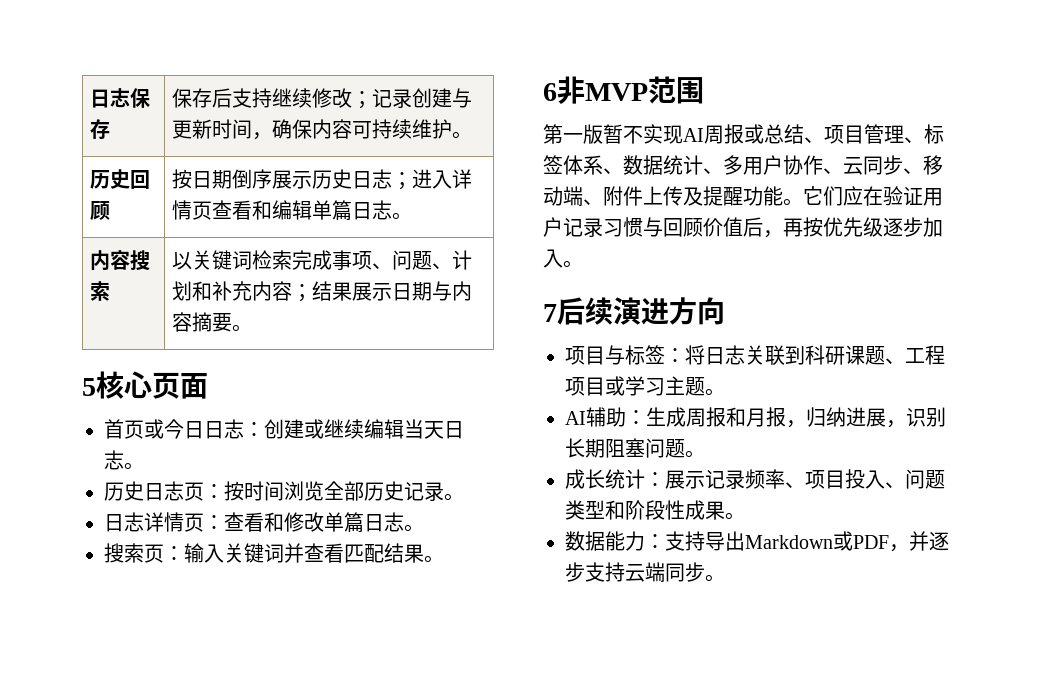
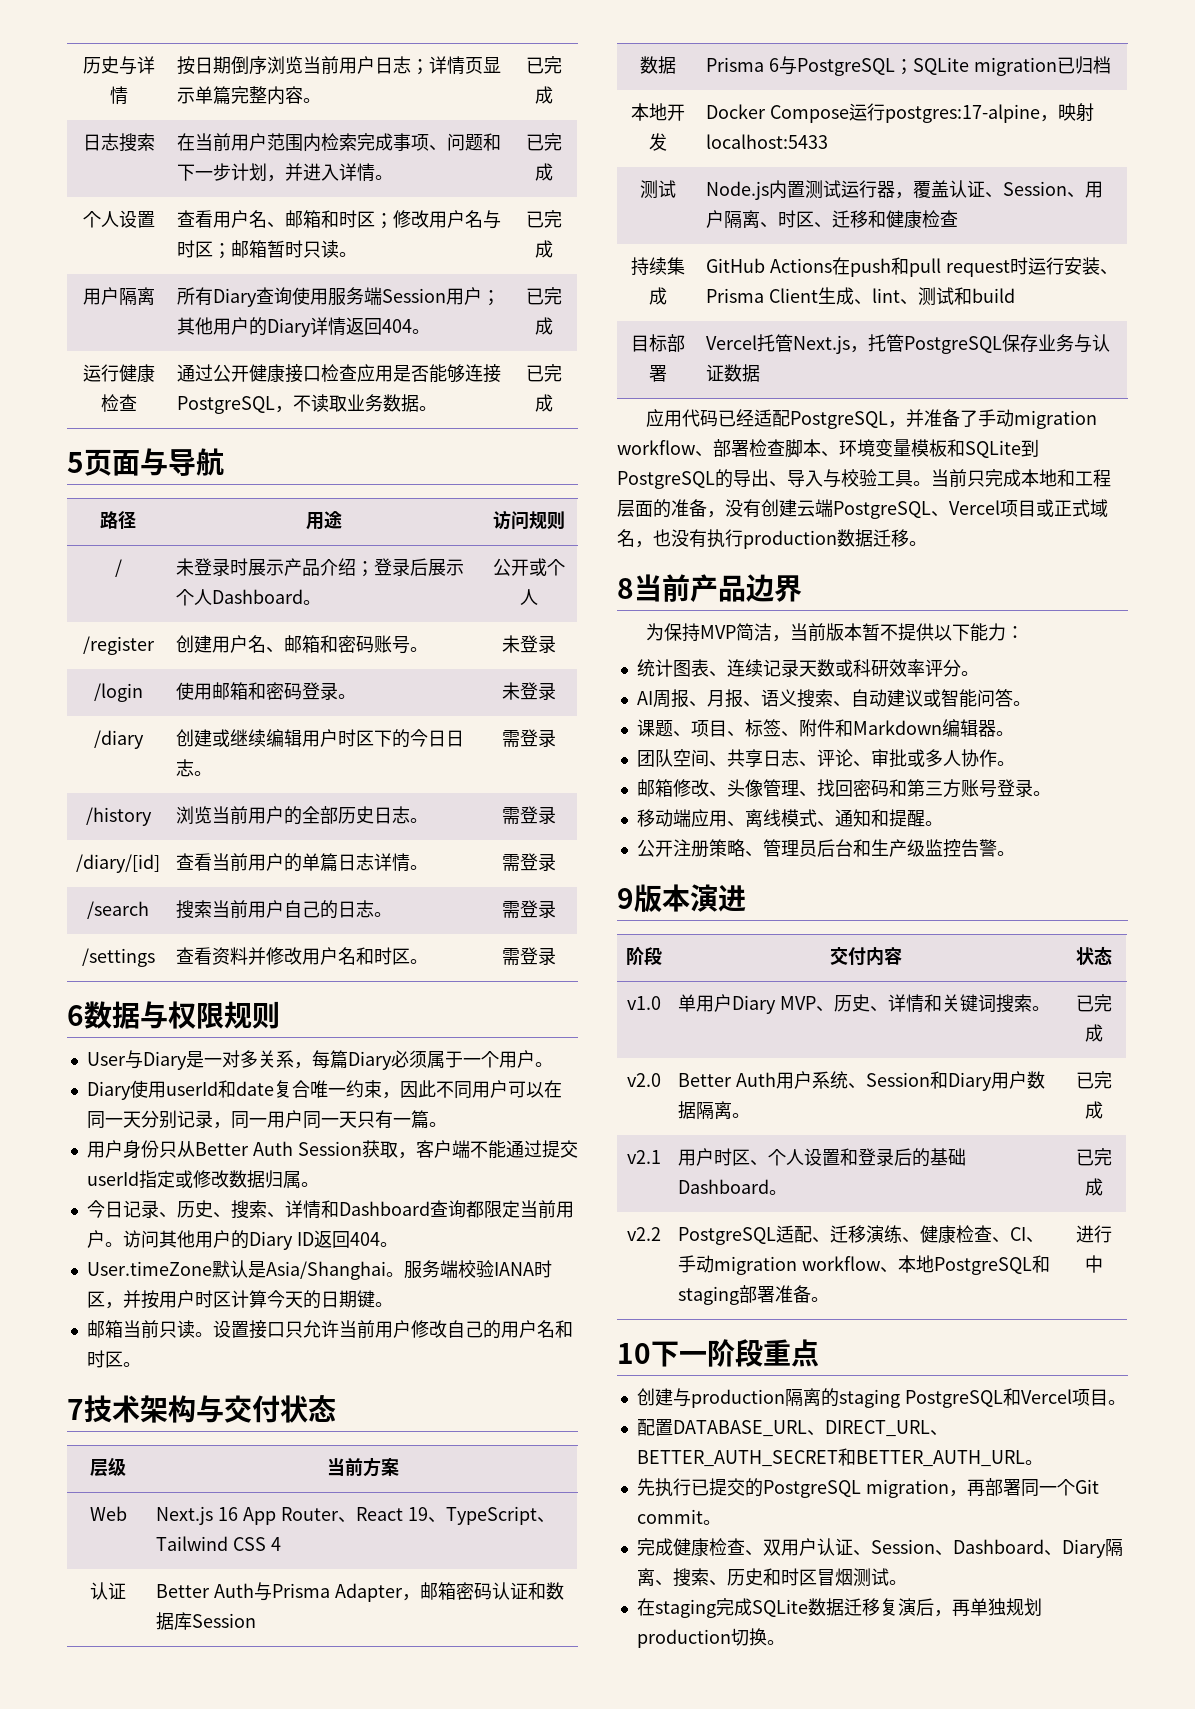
[90,88,151,108] [90,119,111,139] [172,88,473,109] [172,119,473,140] [90,169,151,189] [90,200,111,221] [172,169,473,190] [172,200,413,221] [90,250,151,271] [90,281,111,301] [172,250,253,270] 日志保存 | 保存后支持继续修改；记录创建与更新时间，确保内容可持续维护。 // 历史回顾 | 按日期倒序展示历史日志；进入详情页查看和编辑单篇日志。 // 内容搜索 | 以关键词 -> [82,56,155,75] [109,86,128,105] [177,56,502,75] [177,86,322,105] [525,56,562,74] [534,86,553,104] [82,133,155,152] [177,133,322,152] 历史与详情 | 按日期倒序浏览当前用户日志；详情页显示单篇完整内容。 | 已完成 // 日志搜索 | 在当前用户范围内
[432,250,473,270] [172,281,473,302] [172,312,253,332] [82,371,208,399] [104,419,464,439] [104,450,144,470] [104,481,464,501] [104,512,424,533] [104,543,444,563] [543,76,704,104] [543,124,944,144] [543,155,943,175] [543,186,943,206] [543,217,943,238] [543,249,583,268] [543,297,725,325] [565,345,945,366] [565,376,725,396] [565,407,946,428] [565,438,705,458] [565,469,945,489] [565,500,745,520] [565,531,949,552] [565,562,705,582] 、计划和补充内容；结果展示日期与内容摘要。 // 5核心页面 // 首页或今日日志：创建或继续编辑当天日志。 // 历史日志页：按时间浏览全部历史记录。 // 日志详情页：查看和修改单篇日志。 // 搜索页：输入关键词并查看匹配结果。 // 6非MVP范围 // 第一版暂不实现AI周报或总结、项目管理、标签体系、数据统计、多用户协作、云同步、移动端、附件上传及提醒功能。它们应在验证用户记录习惯与回顾价值后，再按优先级逐步加入。 // 7后续演进方向 // 项目与标签：将日志关联到科研课题、工程项目或学习主题。 // AI辅助：生成周报和月报，归纳进展，识别长期阻塞问题。 // 成长统计：展示记录频率、项目投入、问题类型和阶段性成果。 // 数据能力：支持导出Markdown或PDF，并逐步支持云端同步 -> [483,133,502,151] [177,163,394,182] [525,133,562,151] [534,163,553,181] [82,210,155,228] [177,210,502,229] [177,240,358,259] [525,210,562,228] [534,240,553,258] [82,287,155,306] [177,287,501,307] [177,317,431,337] [525,287,562,305] [534,317,553,335] [82,364,155,383] [100,394,137,412] [177,364,502,383] [177,394,438,414] [525,364,562,382] [534,394,553,412] [67,448,224,476] [100,511,136,529] [306,511,342,530] [492,510,565,530] [114,559,122,577] [176,558,465,577] [176,589,322,606] [492,558,565,576] [519,589,538,605] [82,636,155,655] [176,635,429,654] [501,635,556,653] [93,683,143,702] [176,682,357,700] [501,682,556,700] [93,730,144,749] [176,729,465,748] [176,759,213,777] [501,729,556,747] [85,807,152,826] [176,806,429,825] [501,806,556,824] [76,854,160,873] [176,853,429,872] [501,853,556,871] [87,901,149,919] [176,900,393,919] [501,900,556,918] [81,948,155,967] [176,947,429,965] [501,947,556,965] [67,1001,280,1029] [86,1050,553,1070] [86,1080,562,1100] [86,1110,447,1129] [86,1140,578,1159] [86,1170,319,1189] [86,1200,574,1219] [86,1230,398,1250] [86,1260,552,1280] [86,1290,393,1309] [86,1320,573,1339] [86,1350,141,1368] [67,1395,336,1423] [90,1457,126,1477] [327,1457,399,1477] [89,1506,127,1521] [156,1506,555,1525] [156,1536,281,1551] [90,1582,126,1600] [156,1582,564,1602] [156,1612,257,1630] [640,56,676,74] [706,56,1111,76] [631,103,685,121] [649,133,667,151] [706,103,1095,123] [706,134,829,149] [640,180,676,199] [706,180,1104,200] [706,210,959,229] [631,257,685,276] [649,287,667,305] [706,257,1118,277] [706,287,1016,306] [631,334,685,352] [649,365,667,382] [706,334,1111,354] [706,364,761,382] [646,409,1098,429] [617,439,1039,458] [617,469,1111,489] [617,499,1108,519] [617,529,927,549] [617,574,802,602] [646,623,1025,642] [636,659,979,677] [636,689,1031,708] [636,719,1014,737] [636,749,1015,768] [636,779,1051,798] [636,809,943,827] [636,839,1015,858] [617,884,746,912] [626,946,662,966] [830,947,902,966] [1076,946,1112,965] [627,996,661,1010] [678,994,1051,1014] [1076,994,1112,1012] [1085,1024,1103,1042] [627,1073,661,1087] [678,1071,1046,1091] [678,1101,751,1120] [1076,1071,1112,1089] [1085,1101,1103,1119] [627,1150,661,1164] [678,1148,967,1167] [678,1179,788,1195] [1076,1148,1112,1166] [1085,1178,1103,1196] [627,1227,661,1241] [678,1225,1045,1245] [678,1255,1051,1275] [678,1285,830,1305] [1076,1225,1112,1243] [1085,1255,1103,1273] [617,1339,819,1367] [636,1388,1126,1408] [636,1419,948,1437] [636,1448,1043,1467] [636,1478,1099,1498] [636,1509,721,1525] [636,1538,1123,1558] [636,1568,907,1587] [636,1598,1042,1618] [636,1628,767,1648] 和下一步计划，并进入详情。 | 已完成 // 个人设置 | 查看用户名、邮箱和时区；修改用户名与时区；邮箱暂时只读。 | 已完成 // 用户隔离 | 所有Diary查询使用服务端Session用户；其他用户的Diary详情返回404。 | 已完成 // 运行健康检查 | 通过公开健康接口检查应用是否能够连接PostgreSQL，不读取业务数据。 | 已完成 // 5页面与导航 // 路径 | 用途 | 访问规则 // / | 未登录时展示产品介绍；登录后展示个人Dashboard。 | 公开或个人 // /register | 创建用户名、邮箱和密码账号。 | 未登录 // /login | 使用邮箱和密码登录。 | 未登录 // /diary | 创建或继续编辑用户时区下的今日日志。 | 需登录 // /history | 浏览当前用户的全部历史日志。 | 需登录 // /diary/[id] | 查看当前用户的单篇日志详情。 | 需登录 // /search | 搜索当前用户自己的日志。 | 需登录 // /settings | 查看资料并修改用户名和时区。 | 需登录 // 6数据与权限规则 // User与Diary是一对多关系，每篇Diary必须属于一个用户。 // Diary使用userId和date复合唯一约束，因此不同用户可以在同一天分别记录，同一用户同一天只有一篇。 // 用户身份只从Better Auth Session获取，客户端不能通过提交userId指定或修改数据归属。 // 今日记录、历史、搜索、详情和Dashboard查询都限定当前用户。访问其他用户的Diary ID返回404。 // User.timeZone默认是Asia/Shanghai。服务端校验IANA时区，并按用户时区计算今天的日期键。 // 邮箱当前只读。设置接口只允许当前用户修改自己的用户名和时区。 // 7技术架构与交付状态 // 层级 | 当前方案 // Web | Next.js 16 App Router、React 19、TypeScript、Tailwind CSS 4 // 认证 | Better Auth与Prisma Adapter，邮箱密码认证和数据库Session // 数据 | Prisma 6与PostgreSQL；SQLite migration已归档 // 本地开发 | Docker Compose运行postgres:17-alpine，映射localhost:5433 // 测试 | Node.js内置测试运行器，覆盖认证、Session、用户隔离、时区、迁移和健康检查 // 持续集成 | GitHub Actions在push和pull request时运行安装、Prisma Client生成、lint、测试和build // 目标部署 | Vercel托管Next.js，托管PostgreSQL保存业务与认证数据 // 应用代码已经适配PostgreSQL，并准备了手动migration workflow、部署检查脚本、环境变量模板和SQLite到PostgreSQL的导出、导入与校验工具。当前只完成本地和工程层面的准备，没有创建云端PostgreSQL、Vercel项目或正式域名，也没有执行production数据迁移。 // 8当前产品边界 // 为保持MVP简洁，当前版本暂不提供以下能力： // 统计图表、连续记录天数或科研效率评分。 // AI周报、月报、语义搜索、自动建议或智能问答。 // 课题、项目、标签、附件和Markdown编辑器。 // 团队空间、共享日志、评论、审批或多人协作。 // 邮箱修改、头像管理、找回密码和第三方账号登录。 // 移动端应用、离线模式、通知和提醒。 // 公开注册策略、管理员后台和生产级监控告警。 // 9版本演进 // 阶段 | 交付内容 | 状态 // v1.0 | 单用户Diary MVP、历史、详情和关键词搜索。 | 已完成 // v2.0 | Better Auth用户系统、Session和Diary用户数据隔离。 | 已完成 // v2.1 | 用户时区、个人设置和登录后的基础Dashboard。 | 已完成 // v2.2 | PostgreSQL适配、迁移演练、健康检查、CI、手动migration workflow、本地PostgreSQL和staging部署准备。 | 进行中 // 10下一阶段重点 // 创建与production隔离的staging PostgreSQL和Vercel项目。 // 配置DATABASE_URL、DIRECT_URL、BETTER_AUTH_SECRET和BETTER_AUTH_URL。 // 先执行已提交的PostgreSQL migration，再部署同一个Git commit。 // 完成健康检查、双用户认证、Session、Dashboard、Diary隔离、搜索、历史和时区冒烟测试。 // 在staging完成SQLite数据迁移复演后，再单独规划production切换

